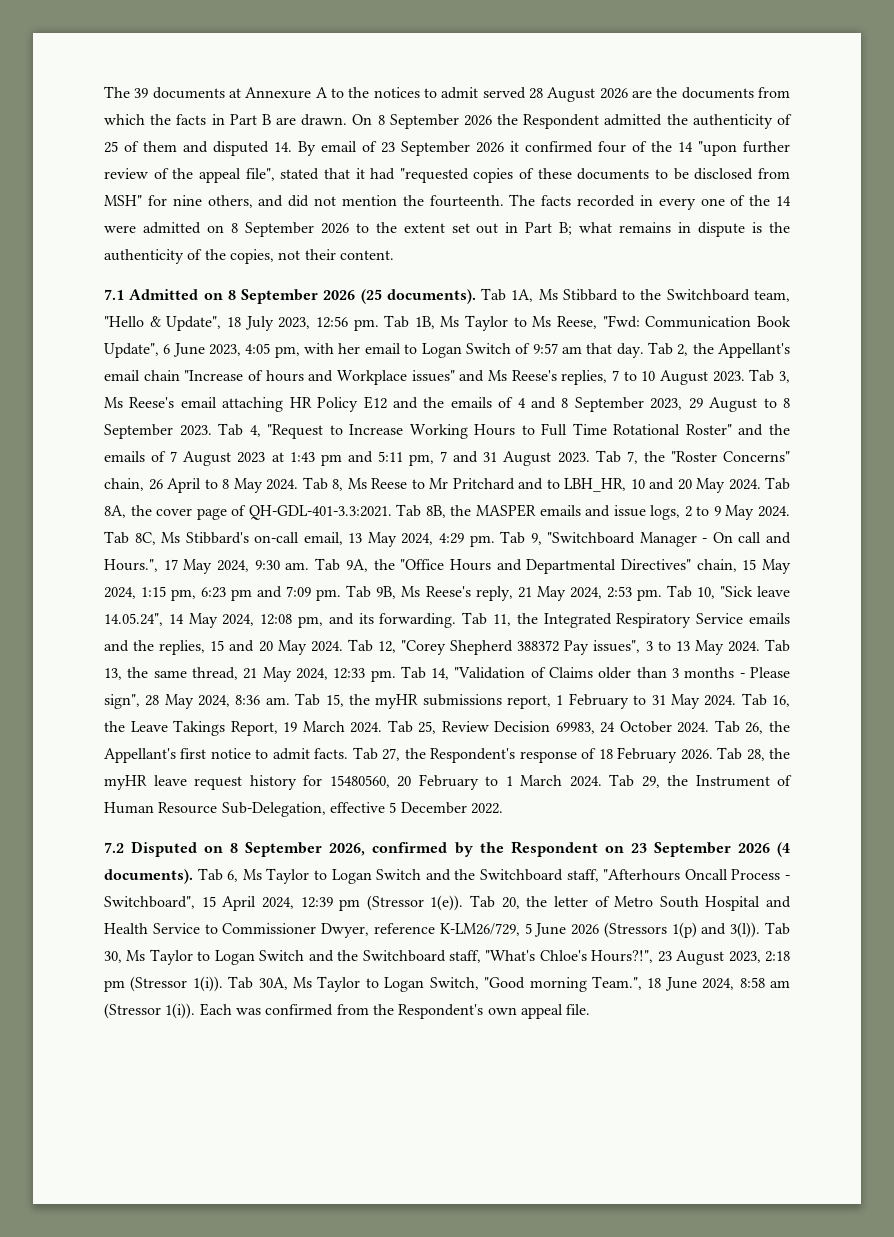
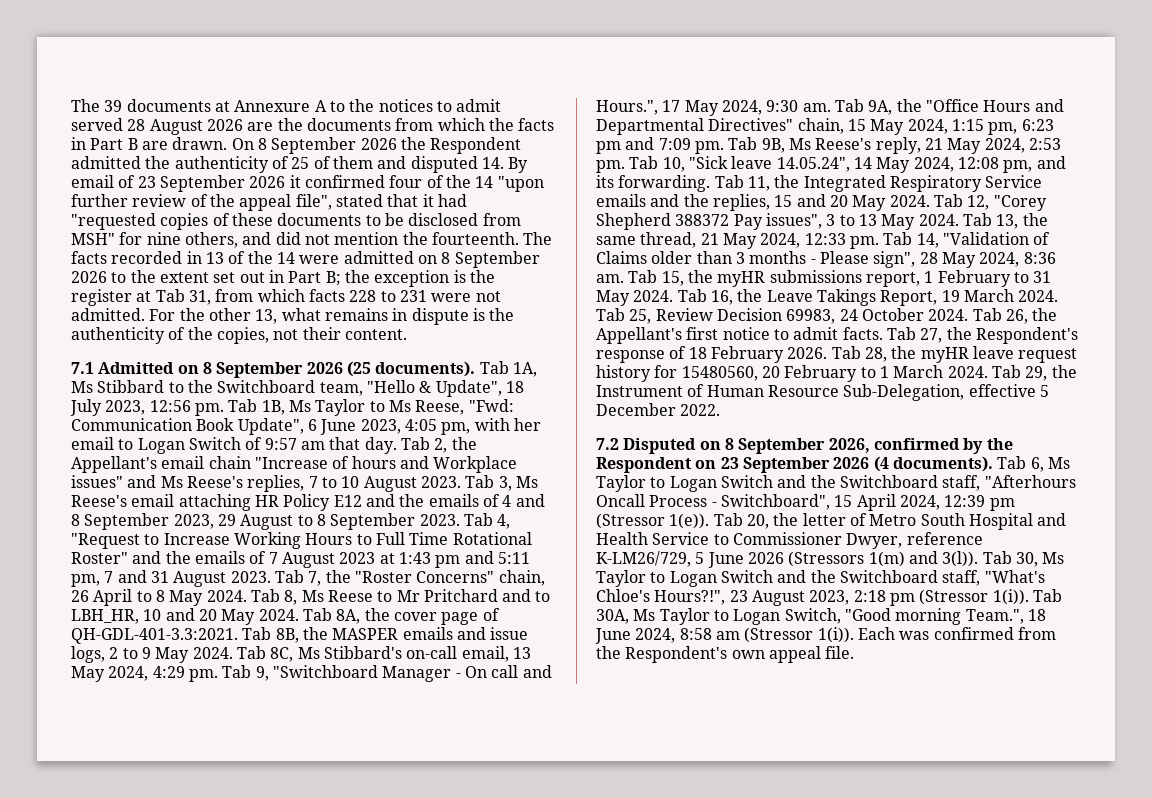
[658,198,725,210] every one -> [205,252,224,264] 13
(573, 228) none -> [344,270,495,287] [71,289,501,306] [71,308,278,324] the exception is the register at Tab 31, from which facts 228 to 231 were not admitted. For the other 13,
[671,922,697,938] 1(p) -> [868,551,905,567] 1(m)

